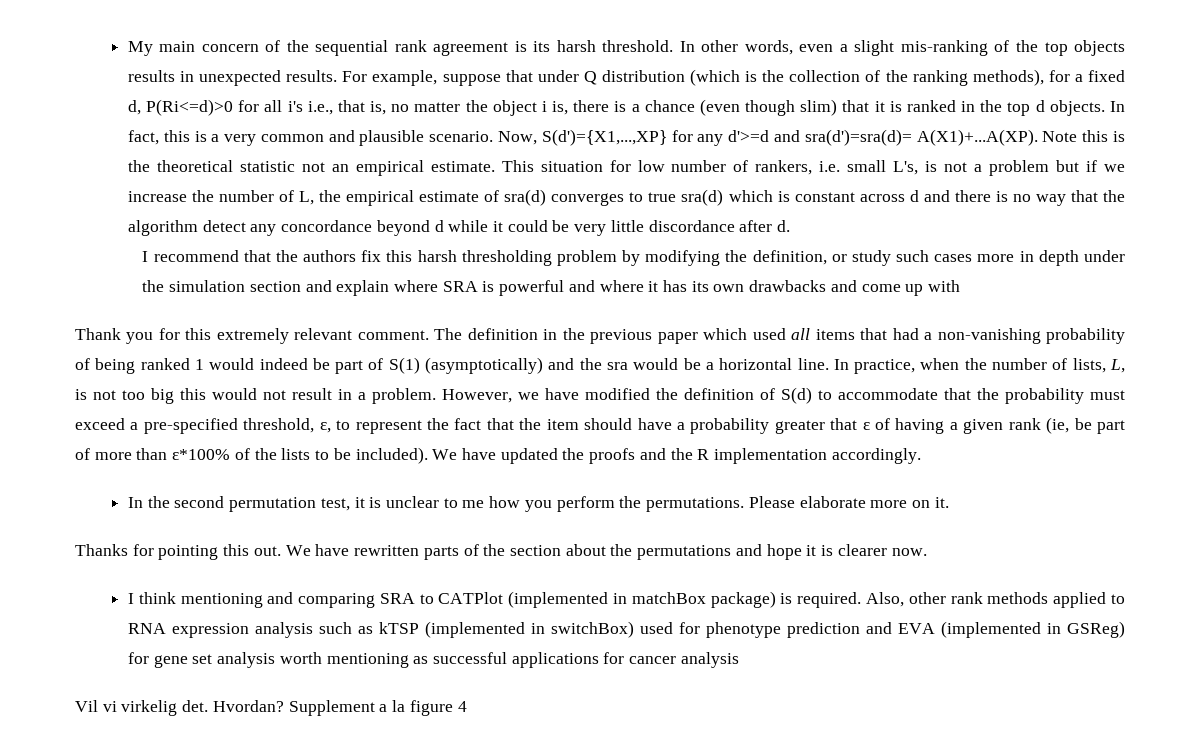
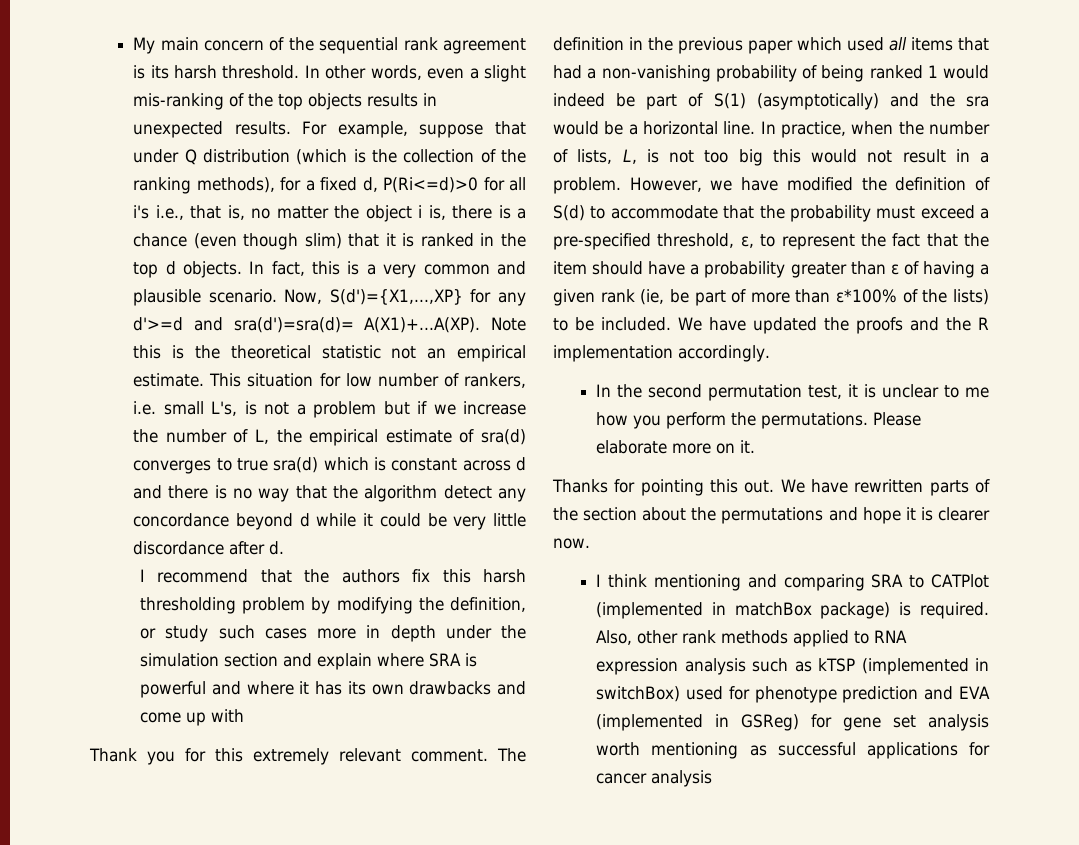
[830,418,858,430] that -> [850,261,886,275] than
[281,448,311,460] lists -> [953,289,989,305] lists)
[355,447,428,464] included). -> [601,317,672,331] included.
[75,700,467,716] // Vil vi virkelig det. Hvordan? Supplement a la figure 4 -> (713, 778) none

